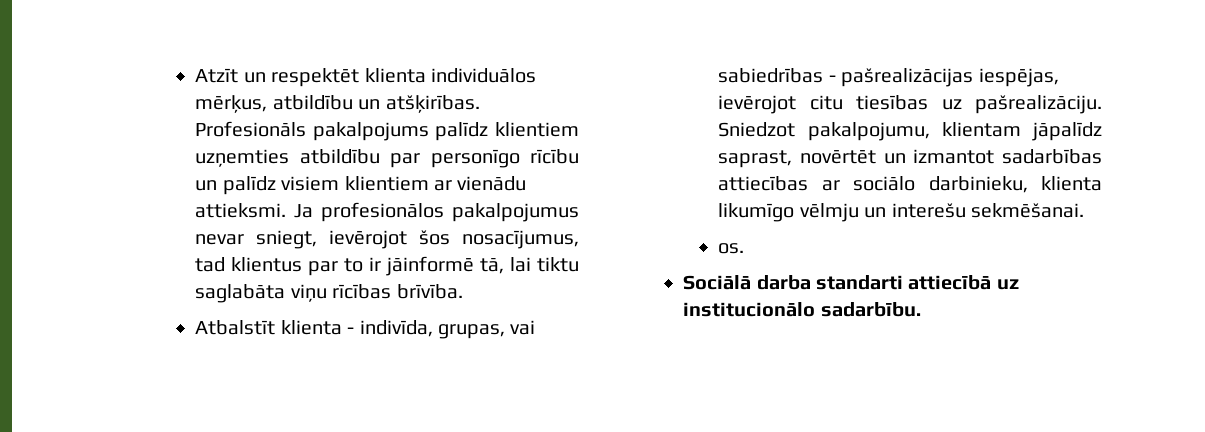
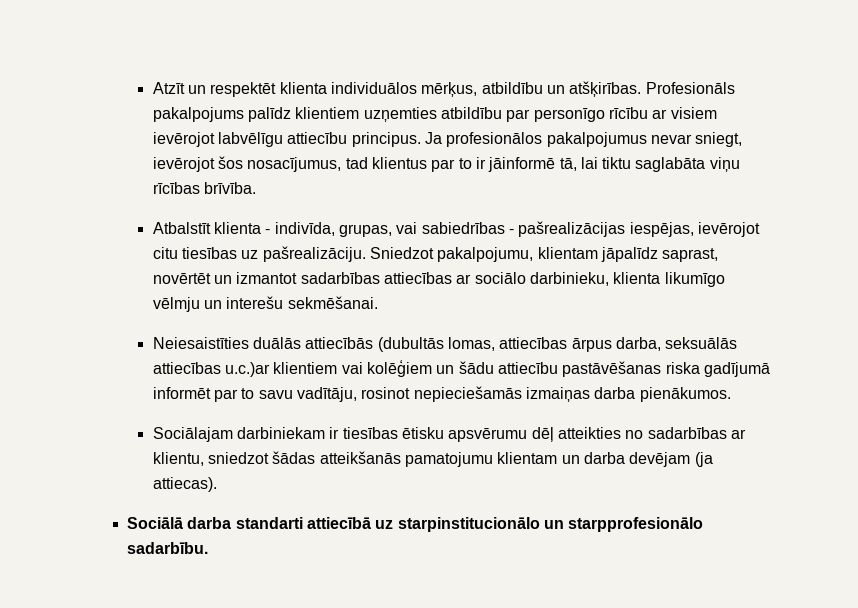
[195,176,527,195] [195,203,287,218] un palīdz visiem klientiem ar vienādu attieksmi. -> [652,107,717,119] [152,132,421,147] ar visiem ievērojot labvēlīgu attiecību principus.
[718,243,745,254] os. -> [152,337,738,352] [152,360,770,377] [152,386,731,402] [152,427,746,442] [152,451,713,467] [152,477,217,492] Neiesaistīties duālās attiecībās (dubultās lomas, attiecības ārpus darba, seksuālās attiecības u.c.)ar klientiem vai kolēģiem un šādu attiecību pastāvēšanas riska gadījumā informēt par to savu vadītāju, rosinot nepieciešamās izmaiņas darba pienākumos. // Sociālajam darbiniekam ir tiesības ētisku apsvērumu dēļ atteikties no sadarbības ar klientu, sniedzot šādas atteikšanās pamatojumu klientam un darba devējam (ja attiecas).
[683,302,816,317] institucionālo -> [397,517,704,532] starpinstitucionālo un starpprofesionālo

